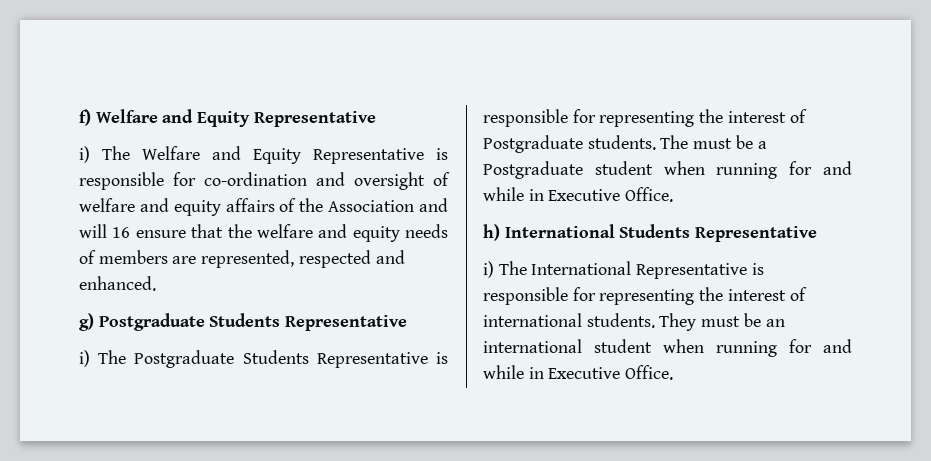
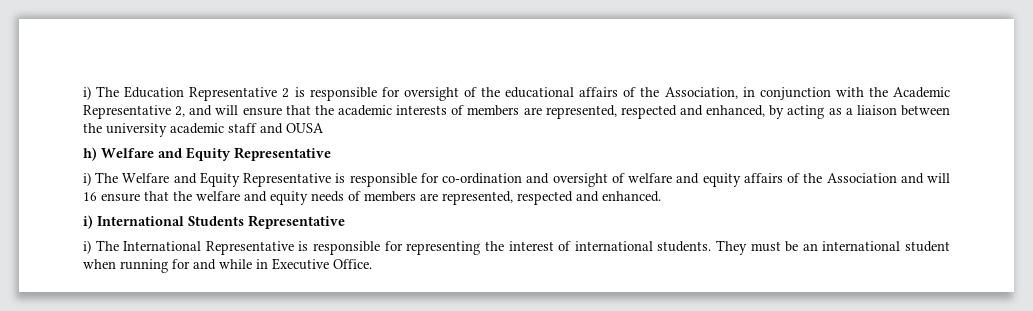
[79,109,91,126] f) -> [83,86,951,101] [83,105,950,119] [83,123,324,137] [83,147,97,161] i) The Education Representative 2 is responsible for oversight of the educational affairs of the Association, in conjunction with the Academic Representative 2, and will ensure that the academic interests of members are represented, respected and enhanced, by acting as a liaison between the university academic staff and OUSA // h)
[79,313,408,331] [79,350,448,368] [483,109,807,127] [483,135,767,153] [483,161,852,179] [483,187,674,202] [483,224,500,241] g) Postgraduate Students Representative // i) The Postgraduate Students Representative is responsible for representing the interest of Postgraduate students. The must be a Postgraduate student when running for and while in Executive Office. // h) -> [83,215,93,229] i)

